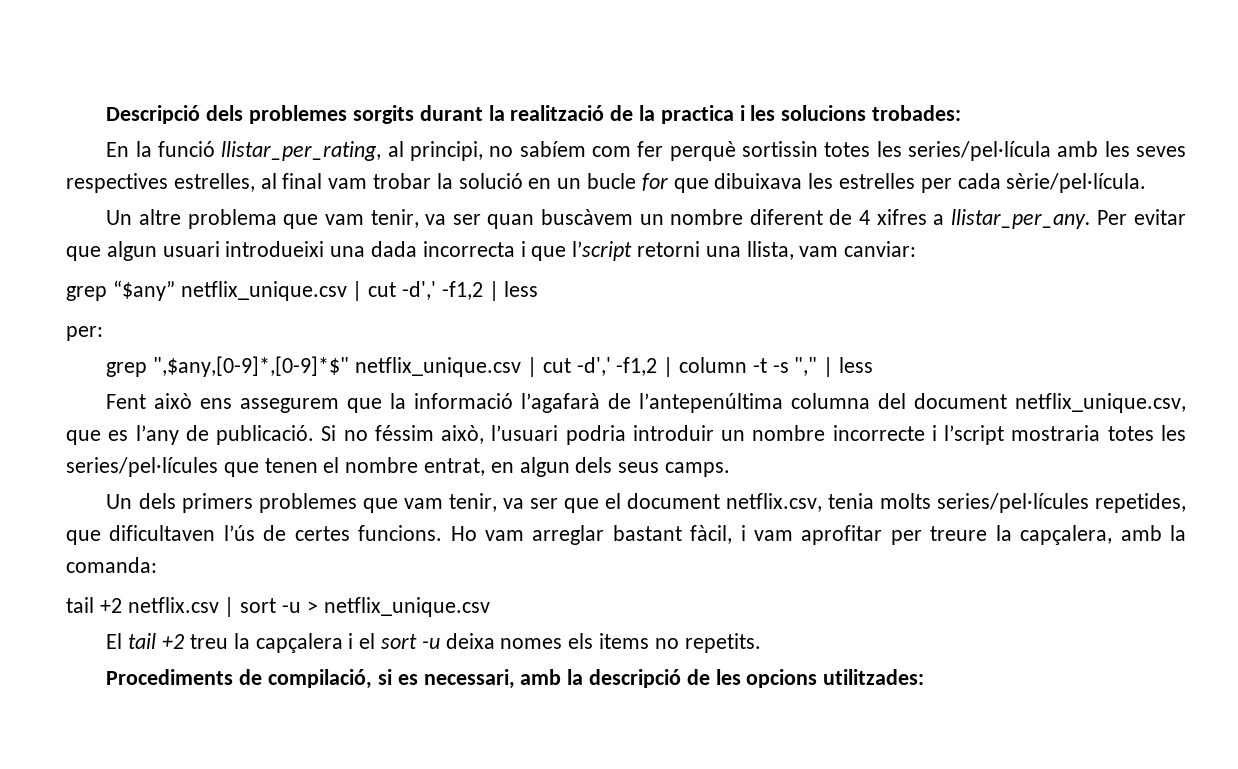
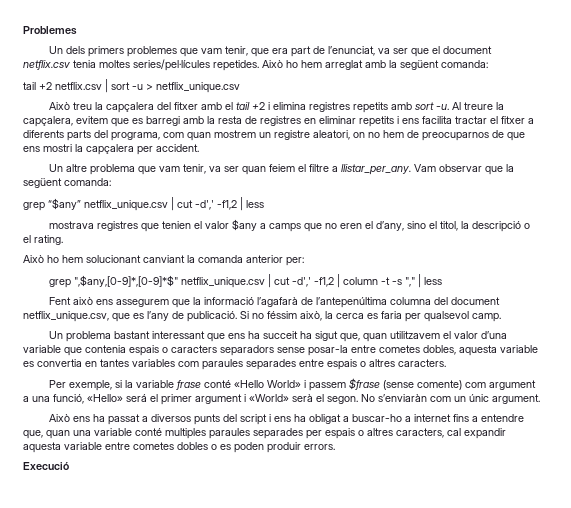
[106,105,961,124] [106,141,1186,161] [66,173,1147,193] Descripció dels problemes sorgits durant la realització de la practica i les solucions trobades: // En la funció llistar_per_rating, al principi, no sabíem com fer perquè sortissin totes les series/pel·lícula amb les seves respectives estrelles, al final vam trobar la solució en un bucle for que dibuixava les estrelles per cada sèrie/pel·lícula. -> [23,26,77,35] [49,46,493,57] [23,59,488,71] [23,79,240,93] [49,102,505,113] [23,116,534,127] [23,130,525,141] [23,144,199,155] Problemes // Un dels primers problemes que vam tenir, que era part de l’enunciat, va ser que el document netflix.csv tenia moltes series/pel·lícules repetides. Això ho hem arreglat amb la següent comanda: // tail +2 netflix.csv | sort -u > netflix_unique.csv // Això treu la capçalera del fitxer amb el tail +2 i elimina registres repetits amb sort -u. Al treure la capçalera, evitem que es barregi amb la resta de registres en eliminar repetits i ens facilita tractar el fitxer a diferents parts del programa, com quan mostrem un registre aleatori, on no hem de preocuparnos de que ens mostri la capçalera per accident.
[540,209,1186,229] [66,241,917,261] buscàvem un nombre diferent de 4 xifres a llistar_per_any. Per evitar que algun usuari introdueixi una dada incorrecta i que l’script retorni una llista, vam canviar: -> [269,164,515,175] [23,178,111,188] feiem el filtre a llistar_per_any. Vam observar que la següent comanda:
(539, 289) none -> [49,219,531,232] [23,235,63,245] [23,255,283,263] mostrava registres que tenien el valor $any a camps que no eren el d’any, sino el titol, la descripció o el rating. // Això ho hem solucionant canviant la comanda anterior
[491,425,1187,445] [66,457,731,477] [106,493,1186,513] [66,525,1187,545] [66,557,157,573] [66,597,490,617] [106,633,761,653] [106,669,925,689] l’usuari podria introduir un nombre incorrecte i l’script mostraria totes les series/pel·lícules que tenen el nombre entrat, en algun dels seus camps. // Un dels primers problemes que vam tenir, va ser que el document netflix.csv, tenia molts series/pel·lícules repetides, que dificultaven l’ús de certes funcions. Ho vam arreglar bastant fàcil, i vam aprofitar per treure la capçalera, amb la comanda: // tail +2 netflix.csv | sort -u > netflix_unique.csv // El tail +2 treu la capçalera i el sort -u deixa nomes els items no repetits. // Procediments de compilació, si es necessari, amb la descripció de les opcions utilitzades: -> [325,311,501,322] [49,331,508,342] [23,345,538,356] [23,359,446,370] [49,378,537,391] [23,394,540,405] [49,414,525,425] [23,428,506,439] [23,442,335,453] [23,462,69,470] la cerca es faria per qualsevol camp. // Un problema bastant interessant que ens ha succeit ha sigut que, quan utilitzavem el valor d’una variable que contenia espais o caracters separadors sense posar-la entre cometes dobles, aquesta variable es convertia en tantes variables com paraules separades entre espais o altres caracters. // Per exemple, si la variable frase conté «Hello World» i passem $frase (sense comente) com argument a una funció, «Hello» será el primer argument i «World» serà el segon. No s’enviaràn com un únic argument. // Això ens ha passat a diversos punts del script i ens ha obligat a buscar-ho a internet fins a entendre que, quan una variable conté multiples paraules separades per espais o altres caracters, cal expandir aquesta variable entre cometes dobles o es poden produir errors. // Execució

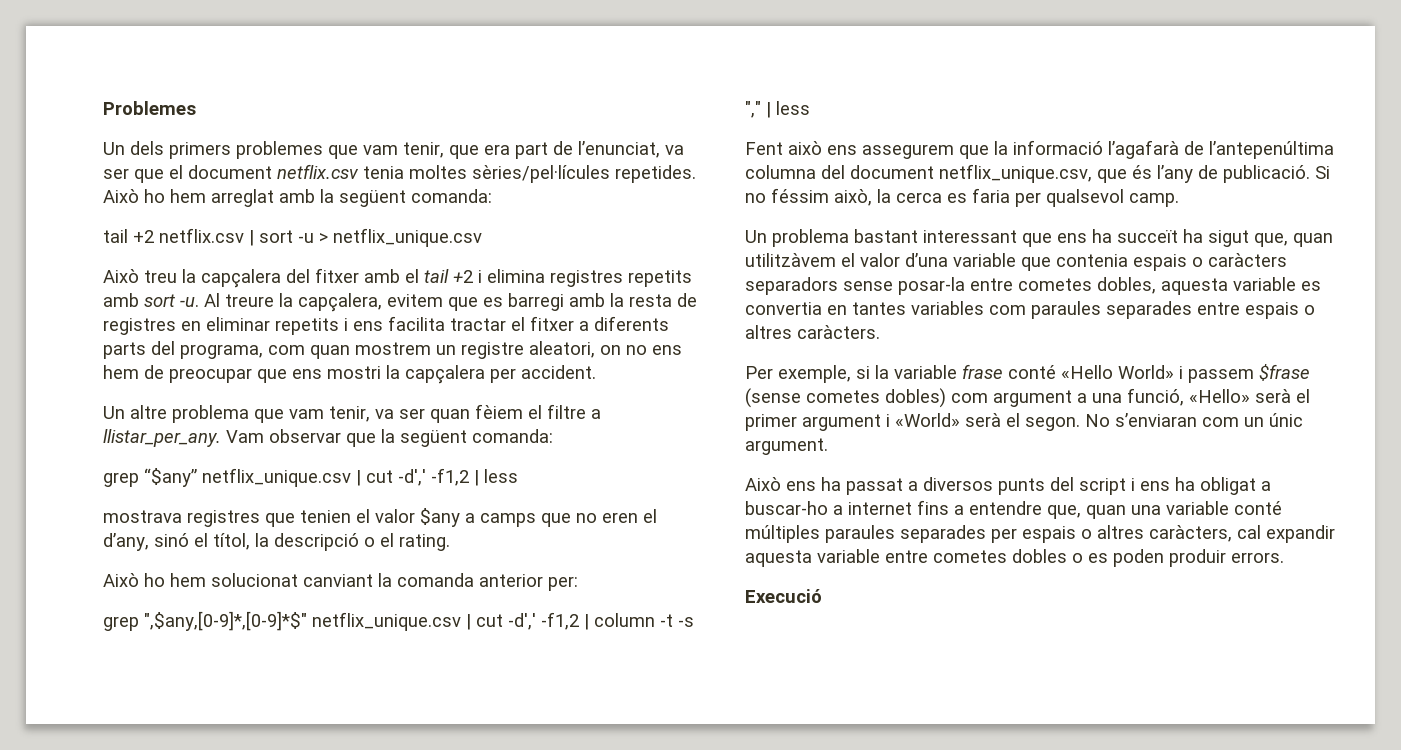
[133,59,210,71] series/pel·lícules -> [472,165,610,183] sèries/pel·lícules
(380, 135) none -> [652,345,682,355] ens
[422,130,504,141] preocuparnos de -> [169,368,252,383] preocupar
[269,164,296,172] feiem -> [475,404,523,419] fèiem
[407,221,459,231] sino el titol, -> [154,533,250,550] sinó el títol,
[86,255,141,263] solucionant -> [211,573,298,587] solucionat
[133,313,144,319] es -> [1132,165,1152,179] és
[263,331,299,339] succeit -> [1117,230,1178,243] succeït
[390,331,441,339] utilitzavem -> [745,253,836,267] utilitzàvem
[171,345,217,353] caracters -> [1208,253,1287,267] caràcters
[398,359,446,367] caracters. -> [797,325,880,339] caràcters.
[417,380,463,390] comente) -> [806,388,946,408] cometes dobles)
[126,394,147,402] será -> [1255,389,1291,403] serà
[378,394,427,402] s’enviaràn -> [1115,413,1197,427] s’enviaran
[165,428,206,439] multiples -> [745,525,820,543] múltiples
[396,428,444,438] caracters, -> [1149,525,1232,542] caràcters,

